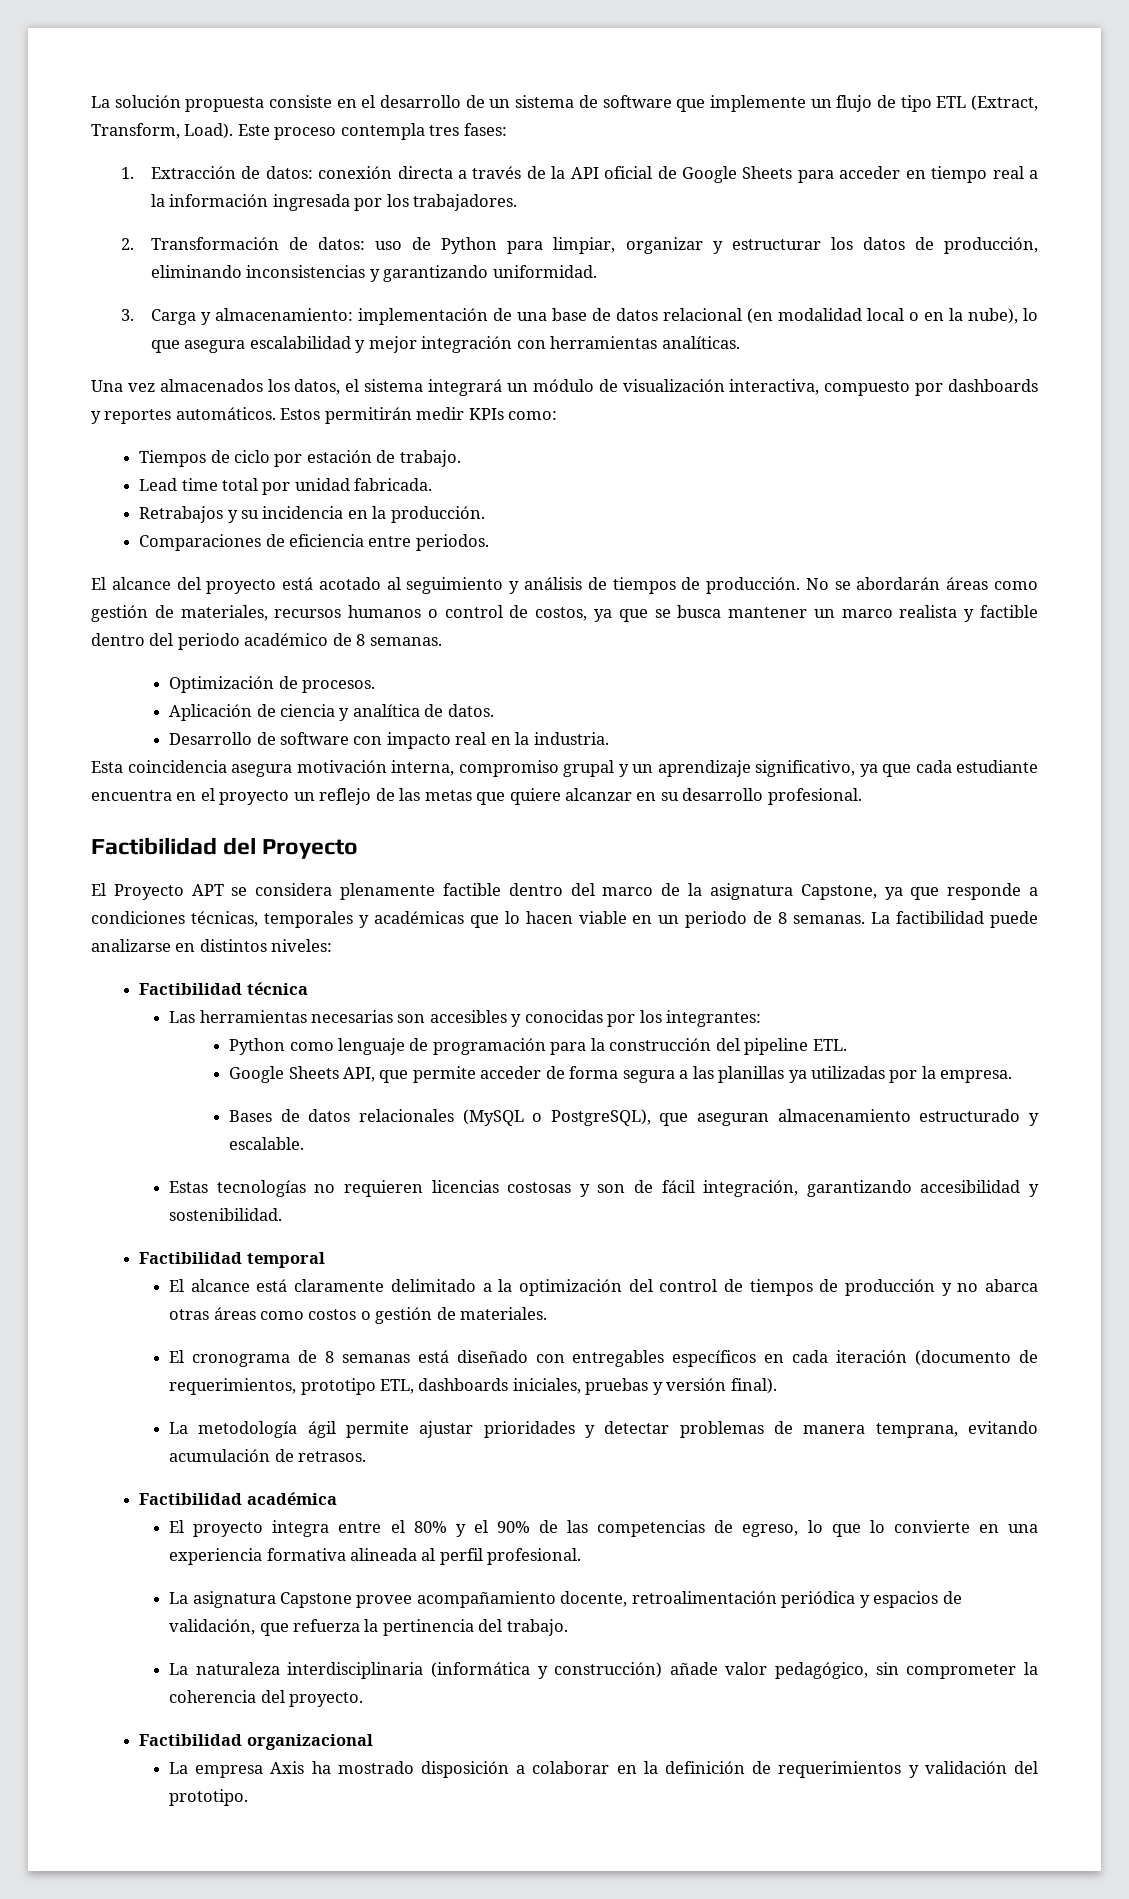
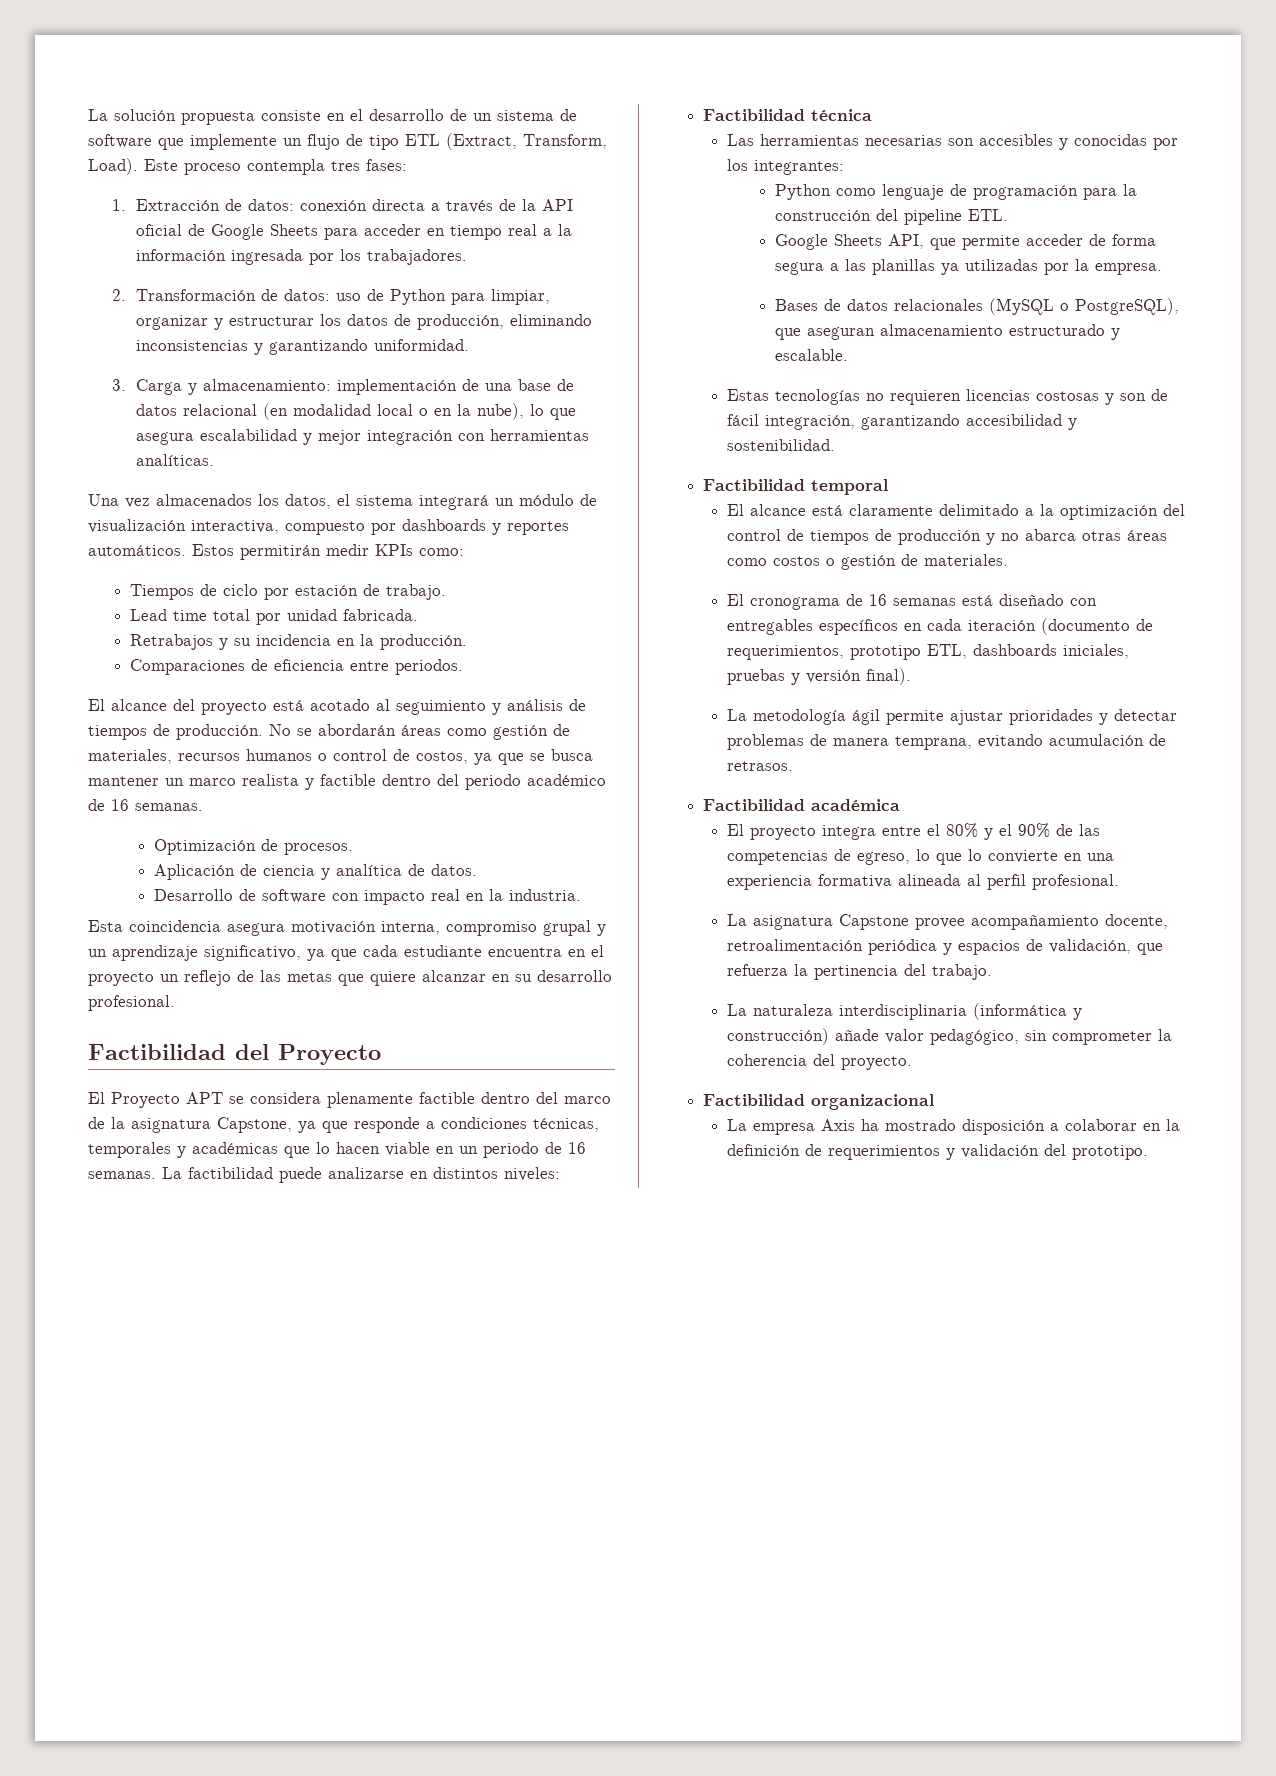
[356,634,366,646] 8 -> [111,799,129,811] 16
[778,912,788,924] 8 -> [568,1142,586,1154] 16
[324,1351,334,1363] 8 -> [869,594,888,606] 16

